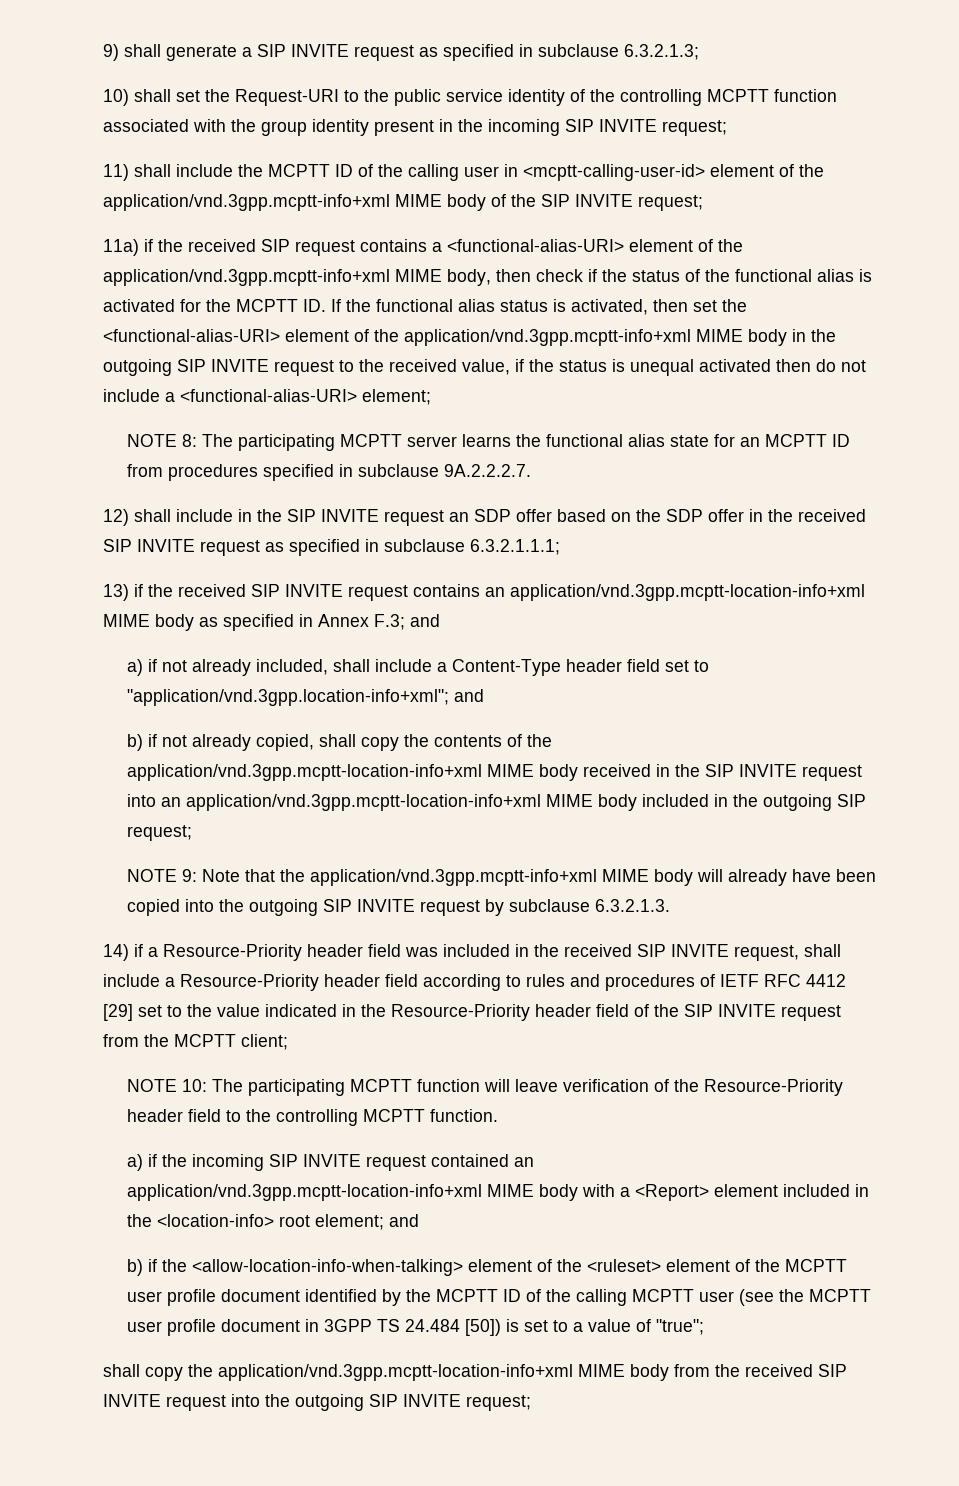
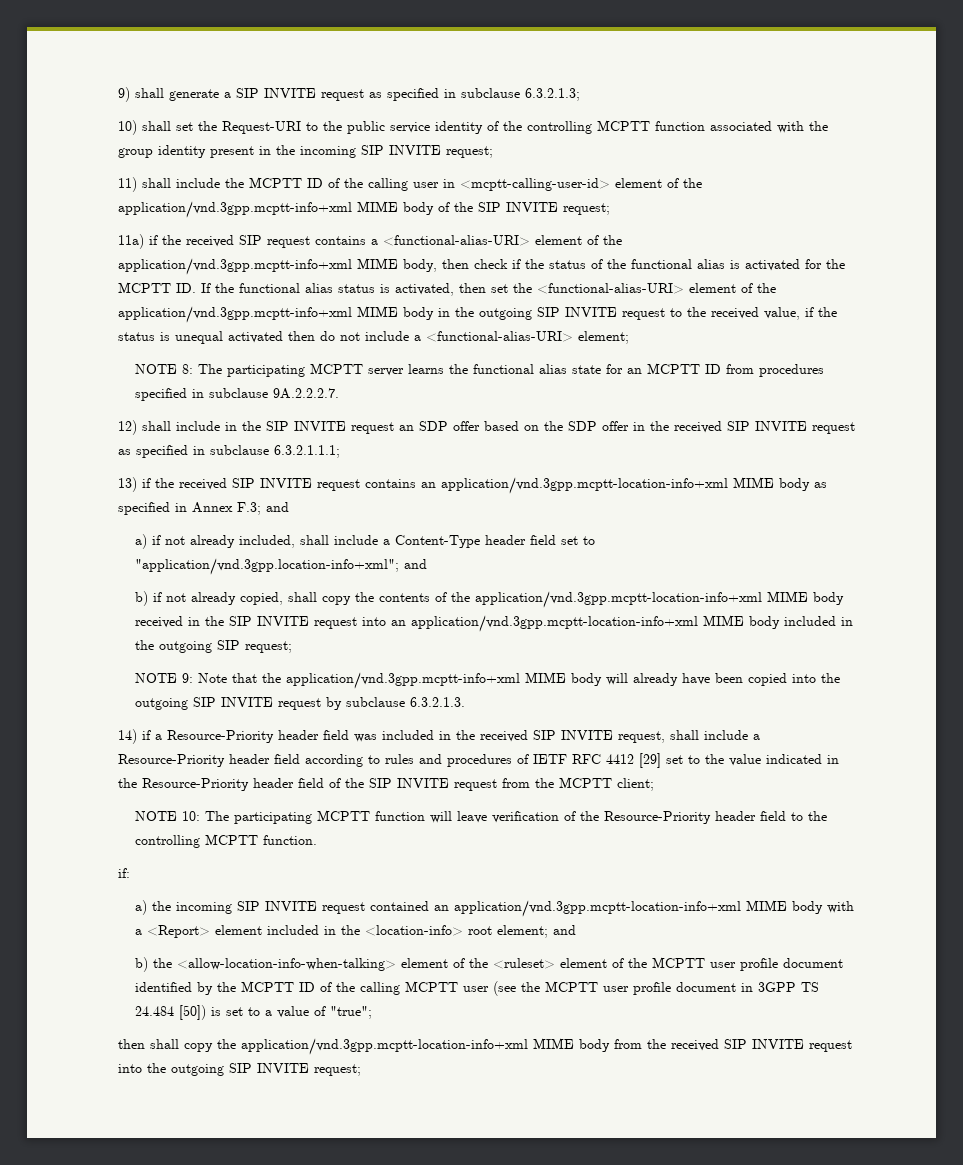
[127,1154,158,1171] // a) if -> [118,868,131,878] [134,900,147,915] // if: // a)
[148,1259,158,1272] if -> (148, 964) none
(705, 1327) none -> [118,1039,146,1049] then

